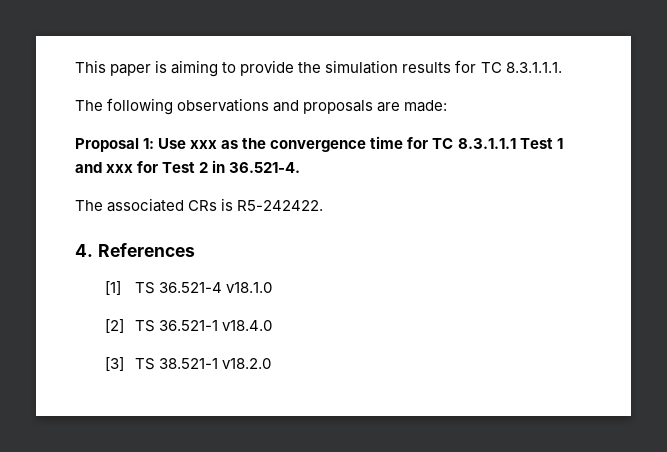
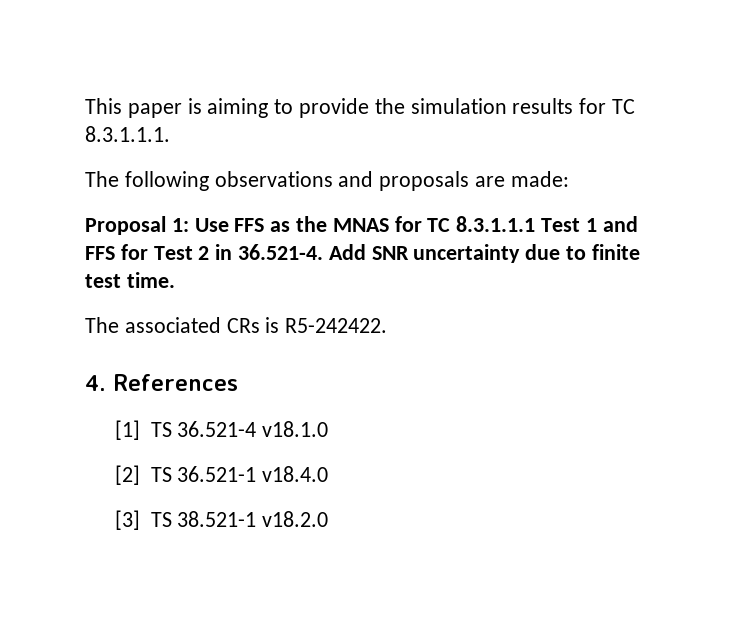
[190,140,218,149] xxx -> [234,218,265,232] FFS
[270,136,404,152] convergence time -> [332,218,389,232] MNAS
[106,164,134,173] xxx -> [85,246,115,260] FFS
(301, 167) none -> [328,244,640,263] [85,272,175,288] Add SNR uncertainty due to finite test time.

